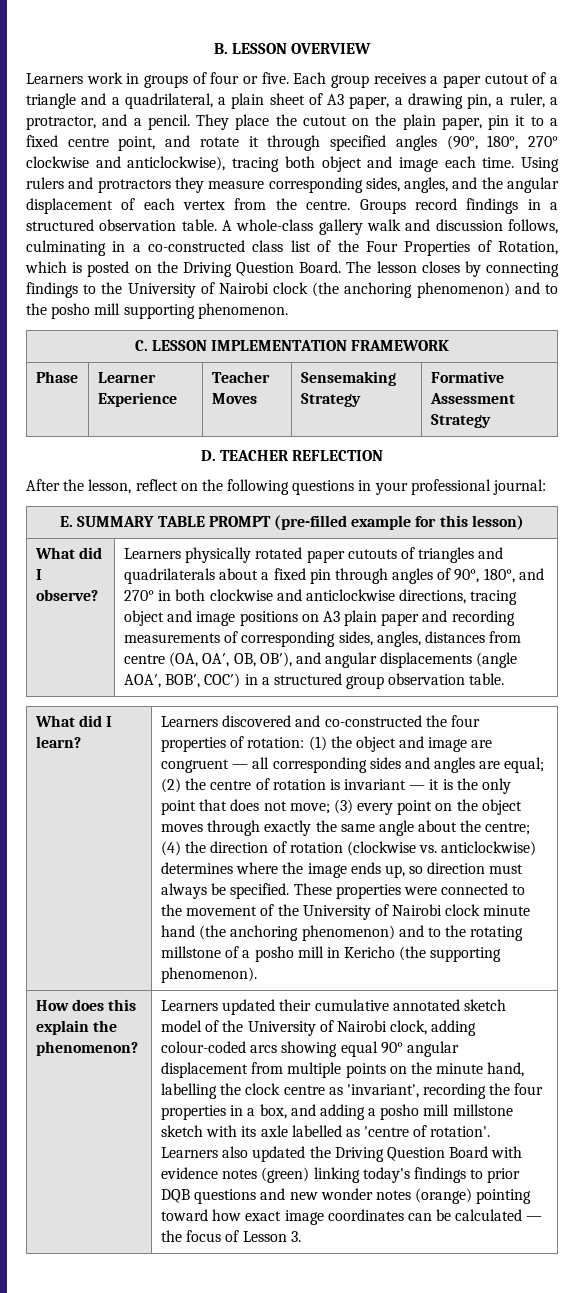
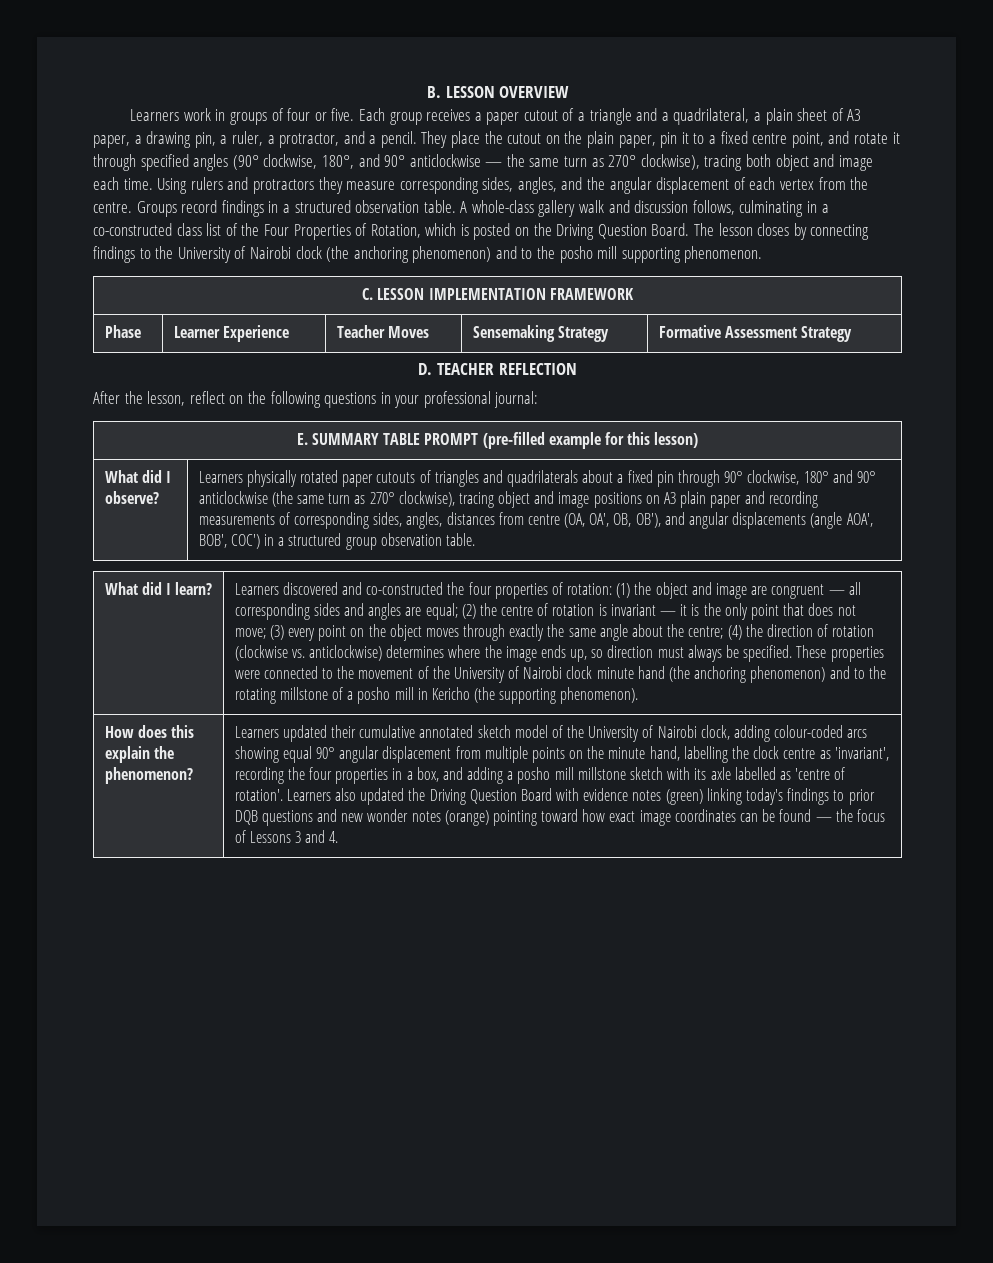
[446,135,558,150] [26,156,226,171] (90°, 180°, 270° clockwise and anticlockwise), -> [232,154,700,170] (90° clockwise, 180°, and 90° anticlockwise — the same turn as 270° clockwise),
[392,568,544,584] [123,589,467,604] angles of 90°, 180°, and 270° in both clockwise and anticlockwise directions, -> [724,470,876,485] [198,491,455,507] 90° clockwise, 180° and 90° anticlockwise (the same turn as 270° clockwise),
[455,1209,523,1221] calculated -> [779,809,812,822] found
[242,1231,301,1242] Lesson 3. -> [249,830,339,843] Lessons 3 and 4.

